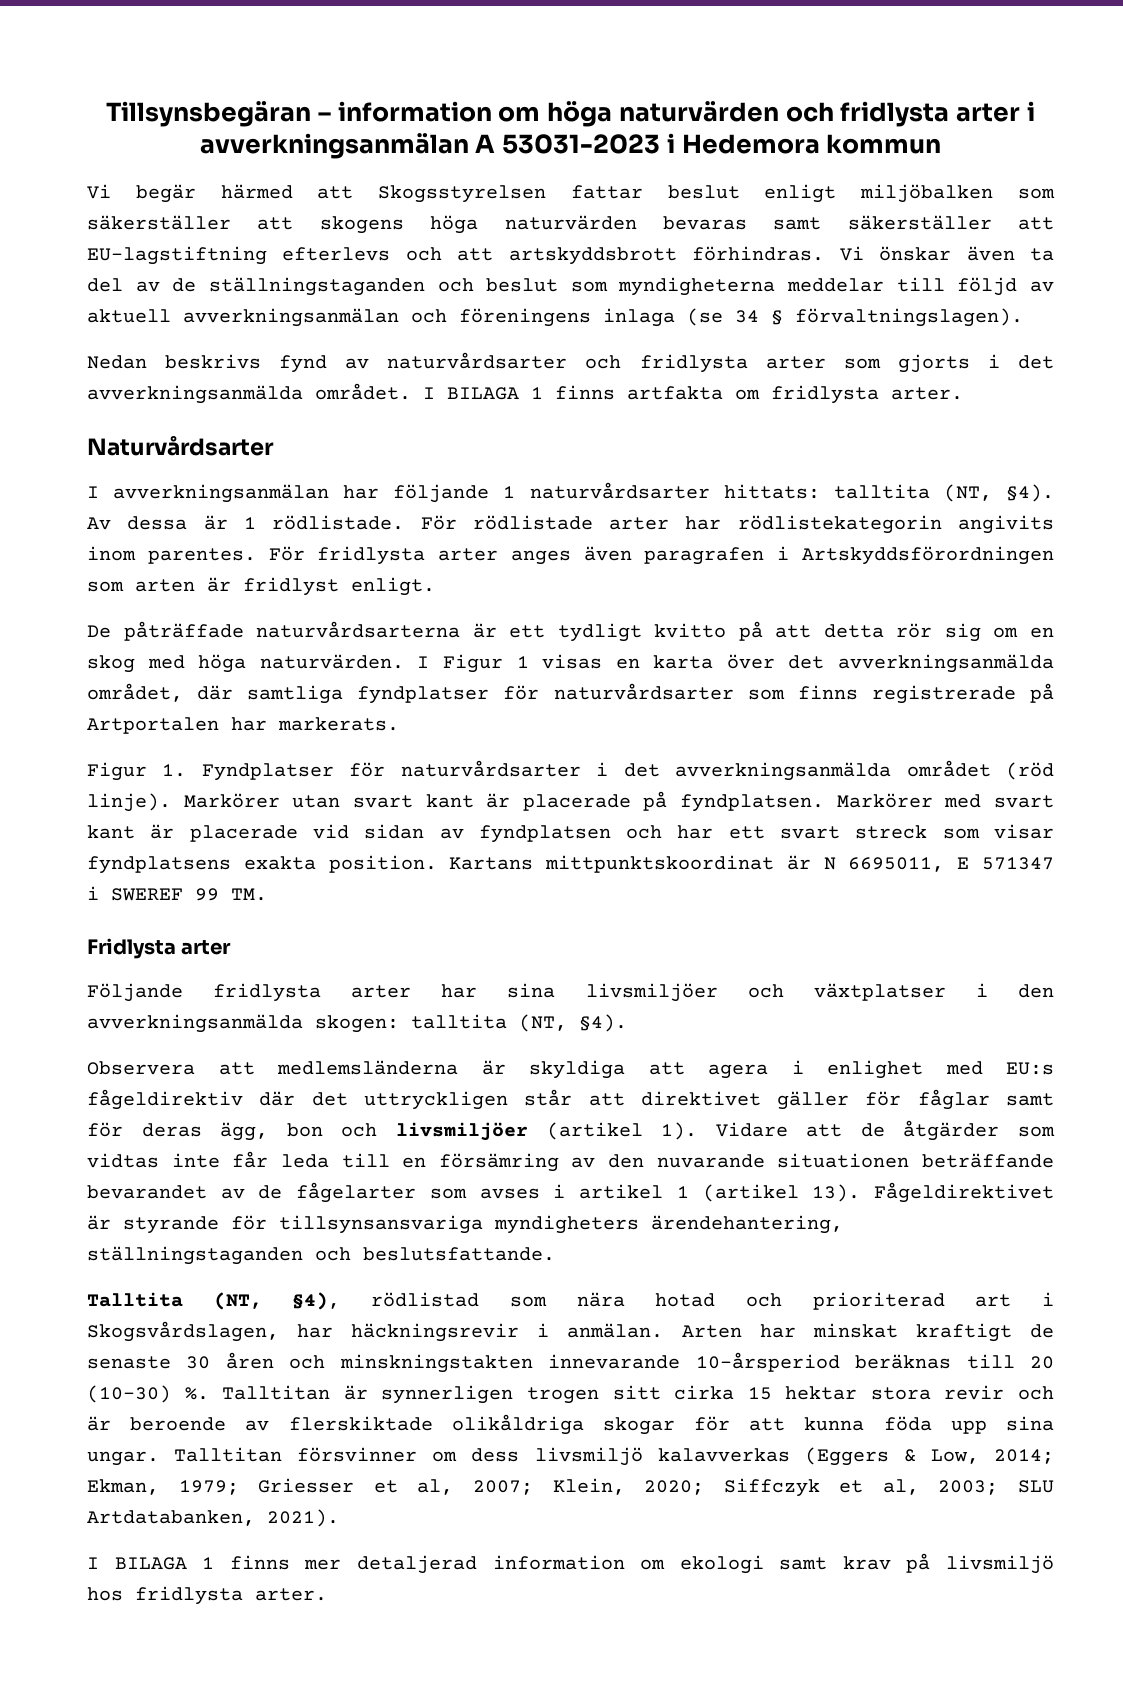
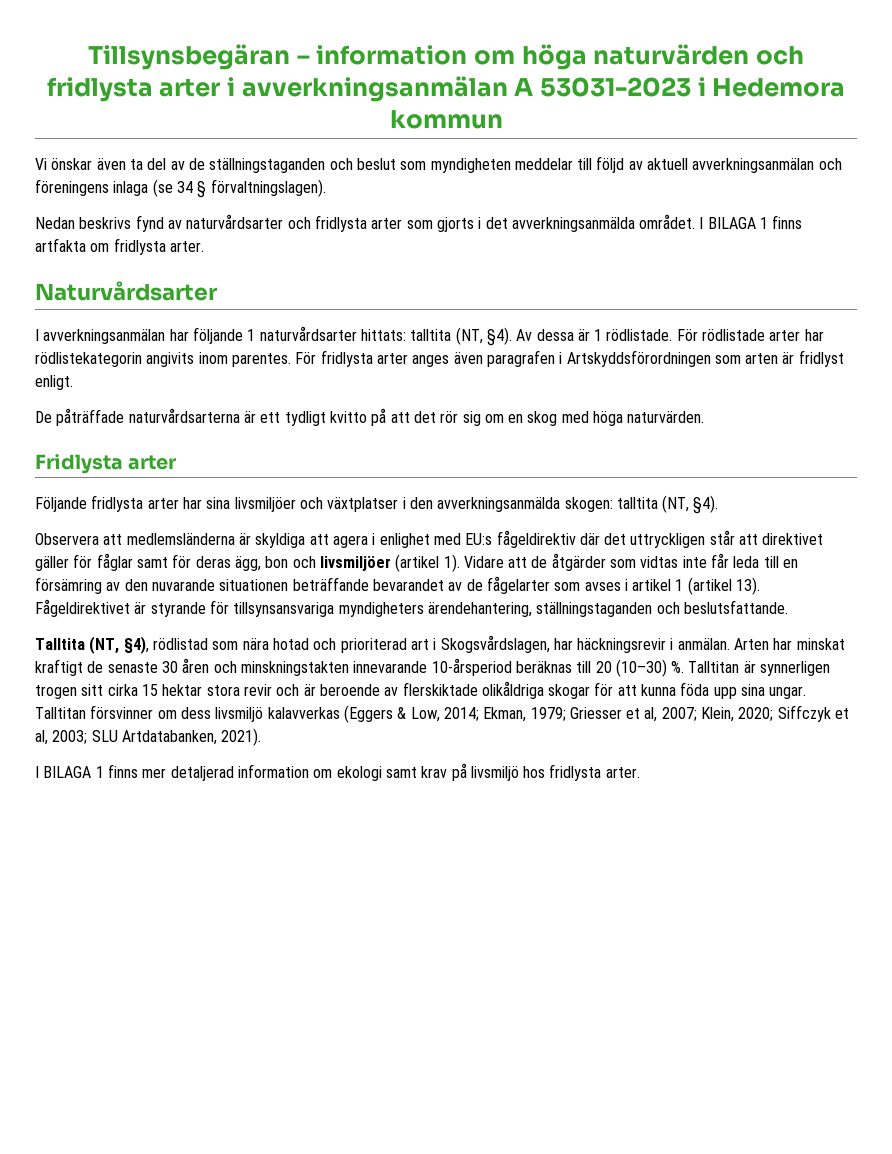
[135,184,1056,203] [87,215,1054,234] [87,246,864,265] begär härmed att Skogsstyrelsen fattar beslut enligt miljöbalken som säkerställer att skogens höga naturvärden bevaras samt säkerställer att EU-lagstiftning efterlevs och att artskyddsbrott förhindras. Vi -> (47, 164) none
[618,277,776,296] myndigheterna -> [430,158,511,173] myndigheten
[823,624,884,638] detta -> [413,411,436,423] det
[417,654,1054,673] [87,683,1054,704] [87,717,399,734] [87,760,1054,781] [87,791,1054,812] [87,824,1054,843] [87,855,1055,874] [87,886,267,901] I Figur 1 visas en karta över det avverkningsanmälda området, där samtliga fyndplatser för naturvårdsarter som finns registrerade på Artportalen har markerats. // Figur 1. Fyndplatser för naturvårdsarter i det avverkningsanmälda området (röd linje). Markörer utan svart kant är placerade på fyndplatsen. Markörer med svart kant är placerade vid sidan av fyndplatsen och har ett svart streck som visar fyndplatsens exakta position. Kartans mittpunktskoordinat är N 6695011, E 571347 i SWEREF 99 TM. -> (705, 417) none

